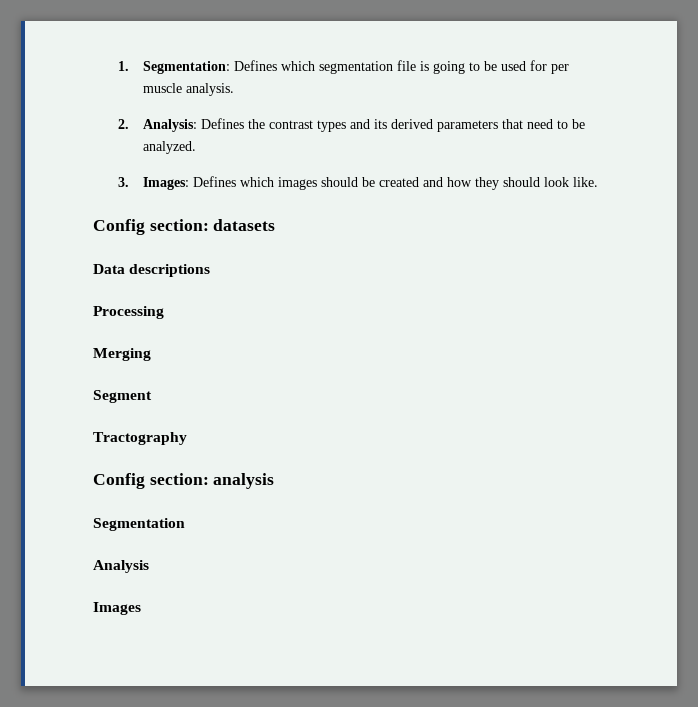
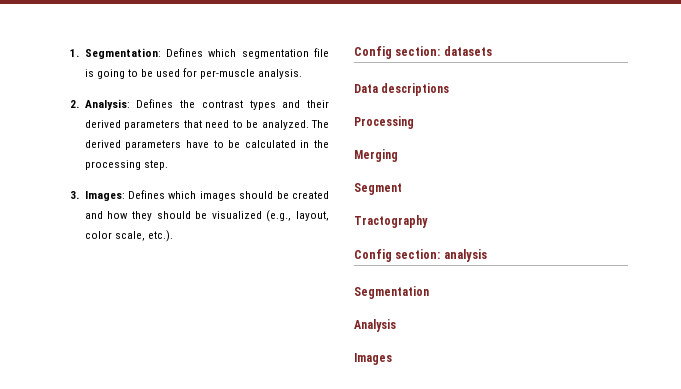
[550,64,569,74] [142,83,182,93] per muscle -> [200,69,256,79] per-muscle
[373,119,387,129] its -> [307,100,329,108] their
(196, 147) none -> [311,120,329,128] [84,140,329,150] [84,160,168,170] The derived parameters have to be calculated in the processing step.
[543,177,598,187] look like. -> [195,210,329,222] [84,230,173,242] be visualized (e.g., layout, color scale, etc.).

